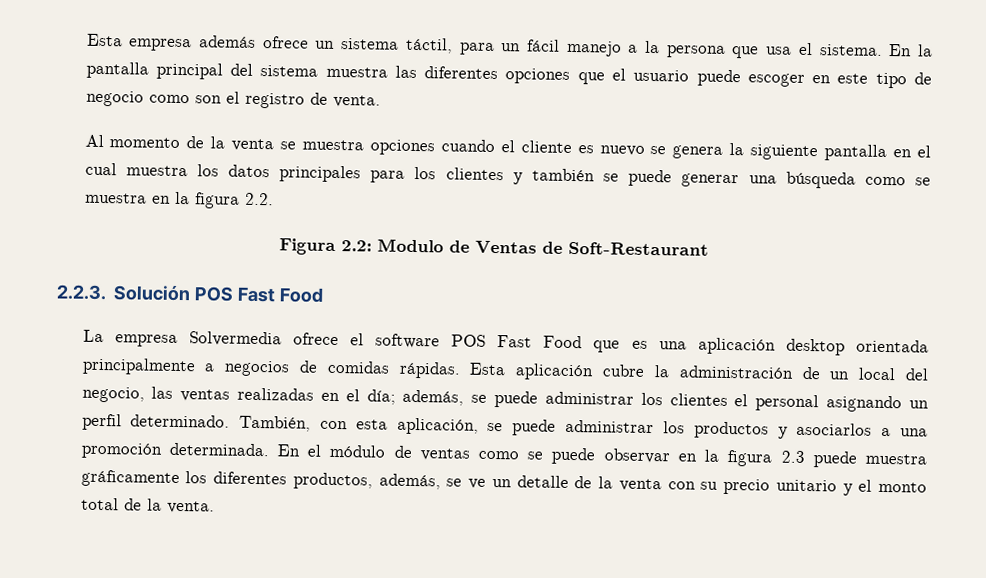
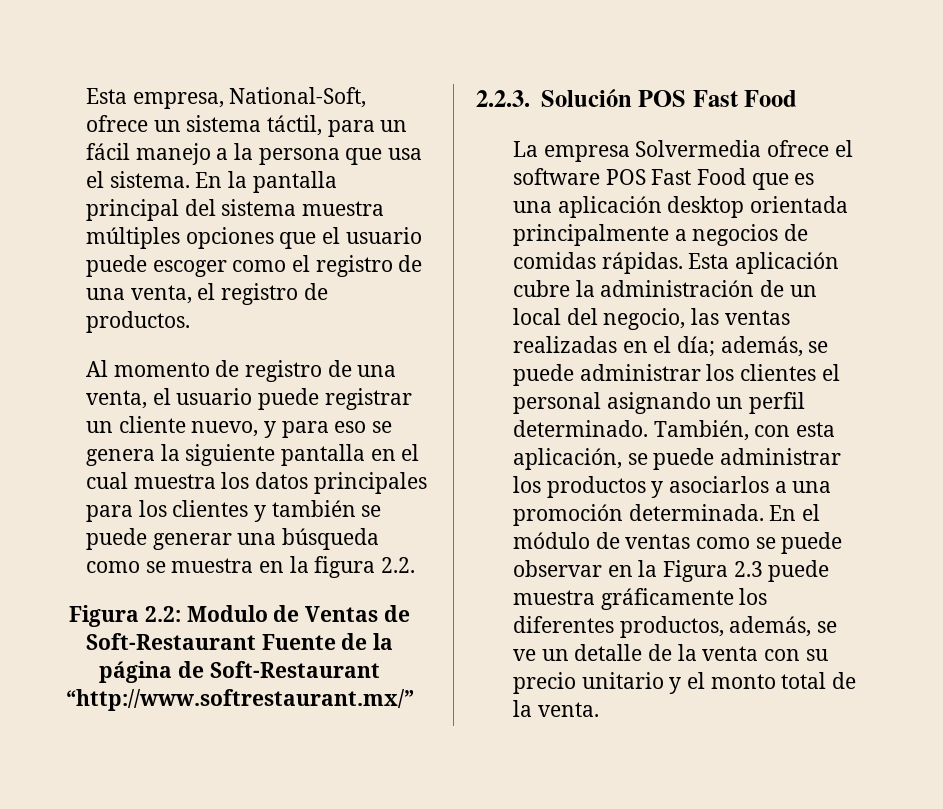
[86,33,256,52] Esta empresa además -> [85,87,367,109] Esta empresa, National-Soft,
[394,65,499,80] las diferentes -> [85,227,180,249] múltiples
[812,72,932,89] [85,90,381,109] [84,134,645,156] en este tipo de negocio como son el registro de venta. // Al momento de la venta se muestra opciones cuando el cliente es nuevo -> [232,255,423,277] [85,283,328,305] [85,311,190,333] [85,360,397,382] [85,388,412,410] [85,416,367,438] como el registro de una venta, el registro de productos. // Al momento de registro de una venta, el usuario puede registrar un cliente nuevo, y para eso
(709, 248) none -> [261,633,394,650] [99,661,380,683] [65,689,414,711] Fuente de la página de Soft-Restaurant “http://www.softrestaurant.mx/”
[727,450,773,467] figura -> [662,560,728,582] Figura

